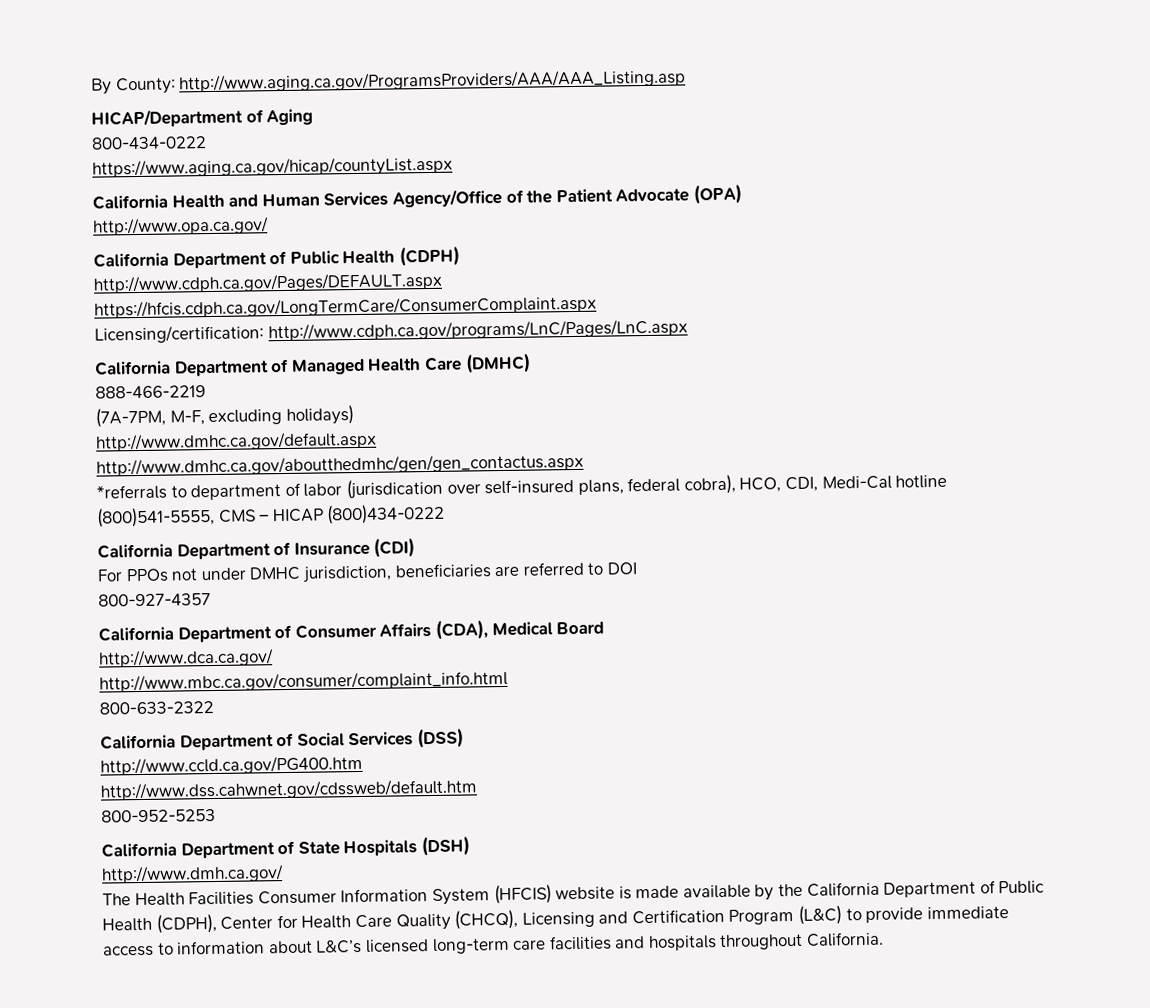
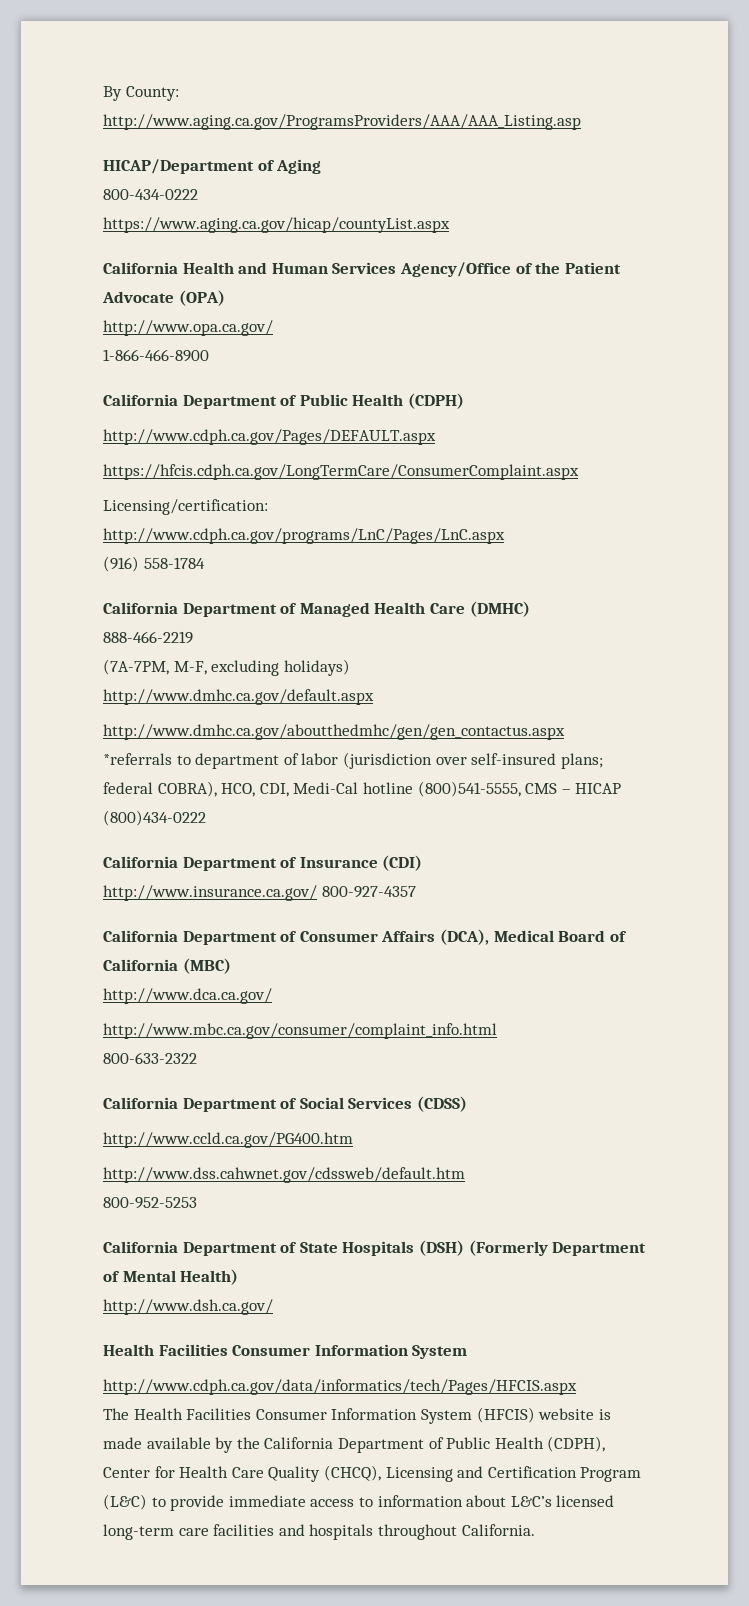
(269, 226) none -> [103,349,209,362] // 1-866-466-8900
(688, 330) none -> [103,556,205,572] // (916) 558-1784
[345,478,443,500] (jurisdication -> [342,752,432,769] (jurisdiction
[577,474,736,495] plans, federal cobra), -> [560,753,603,769] [103,781,217,797] plans; federal COBRA),
[97,561,637,583] For PPOs not under DMHC jurisdiction, beneficiaries are referred to DOI // -> [103,885,317,901] http://www.insurance.ca.gov/
[434,619,488,640] (CDA), -> [439,929,489,945] (DCA),
(605, 628) none -> [609,931,627,942] [103,958,231,974] of California (MBC)
[416,727,464,749] (DSS) -> [416,1096,467,1112] (CDSS)
[101,864,284,884] // http://www.dmh.ca.gov/ -> [468,1240,647,1256] [103,1269,239,1285] [103,1299,273,1315] [103,1344,468,1359] [103,1379,577,1395] (Formerly Department of Mental Health) // http://www.dsh.ca.gov/ // Health Facilities Consumer Information System // http://www.cdph.ca.gov/data/informatics/tech/Pages/HFCIS.aspx

